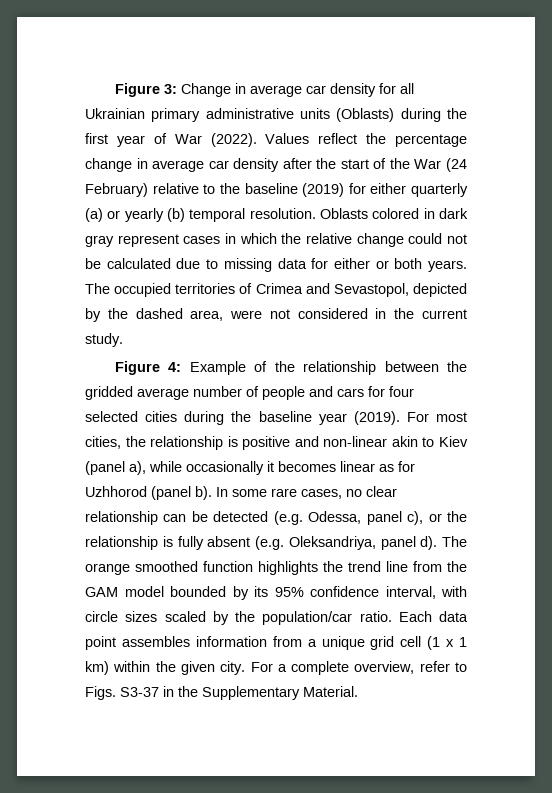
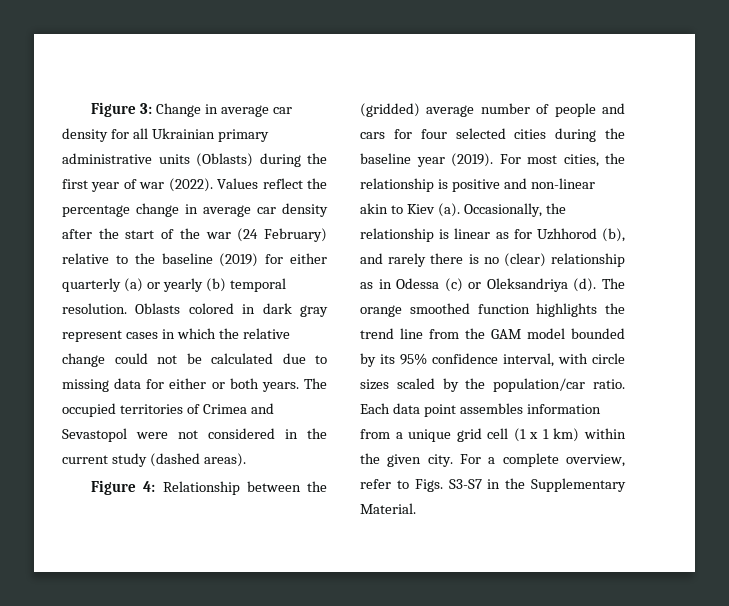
[174,134,202,144] War -> [139,182,165,189] war
[414,159,442,169] War -> [205,232,231,239] war
[333,283,467,297] [85,308,224,322] Sevastopol, depicted by the dashed area, -> [62,428,127,442] Sevastopol
[85,333,123,347] study. -> [111,453,246,467] study (dashed areas).
[189,361,377,375] Example of the relationship -> [162,481,240,495] Relationship
[85,386,133,400] gridded -> [360,103,420,117] (gridded)
[85,461,415,475] [85,486,397,500] [85,511,468,525] [85,536,438,550] (panel a), while occasionally it becomes linear as for Uzhhorod (panel b). In some rare cases, no clear relationship can be detected (e.g. Odessa, panel c), or the relationship is fully absent (e.g. Oleksandriya, panel d). -> [437,203,566,217] [360,228,625,242] [360,253,625,267] [360,278,597,292] (a). Occasionally, the relationship is linear as for Uzhhorod (b), and rarely there is no (clear) relationship as in Odessa (c) or Oleksandriya (d).
[120,687,159,697] S3-37 -> [448,479,482,489] S3-S7

